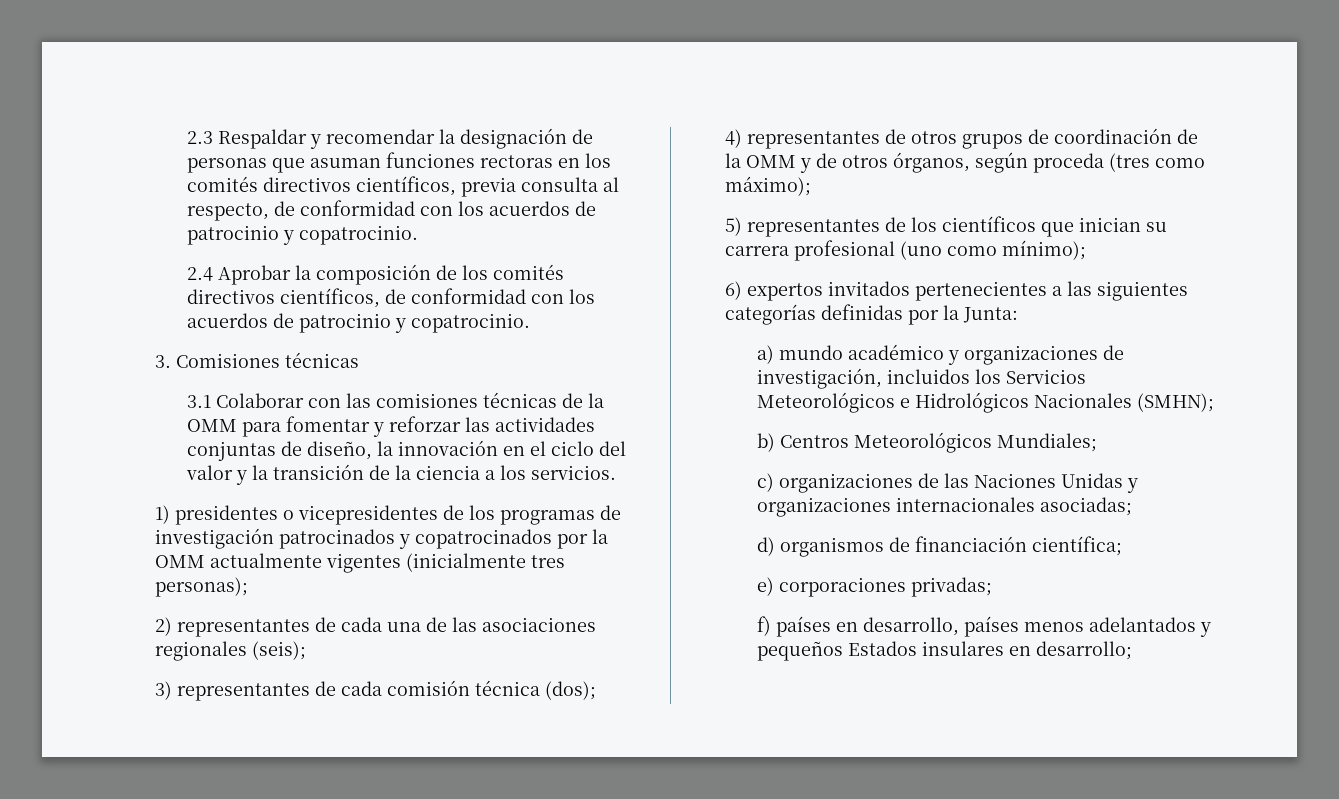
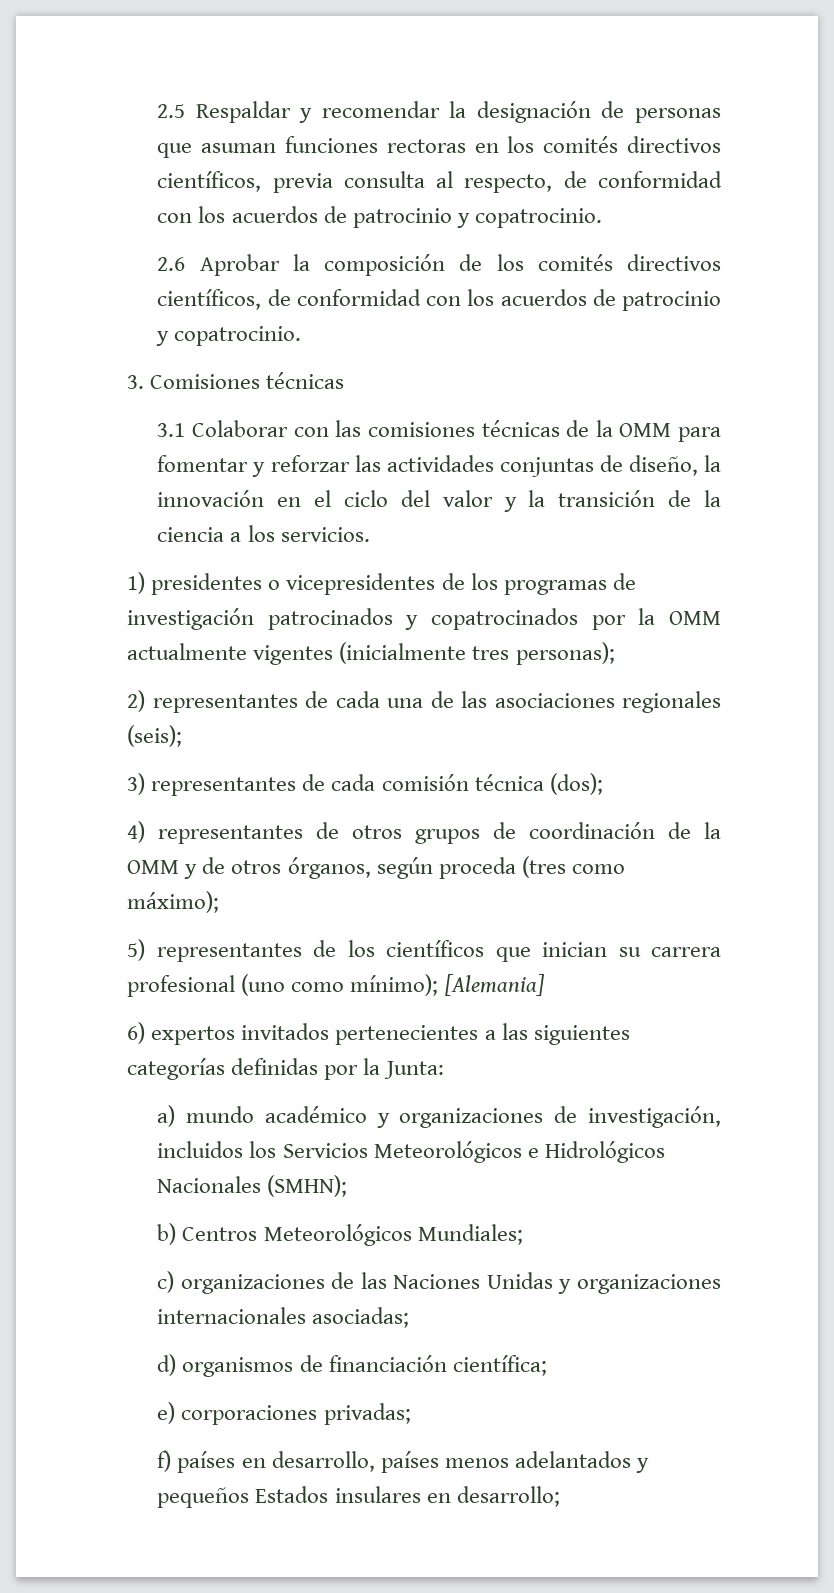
[186,131,213,144] 2.3 -> [157,104,186,118] 2.5
[186,267,213,281] 2.4 -> [157,257,186,271] 2.6
(1086, 250) none -> [444,974,545,996] [Alemania]

